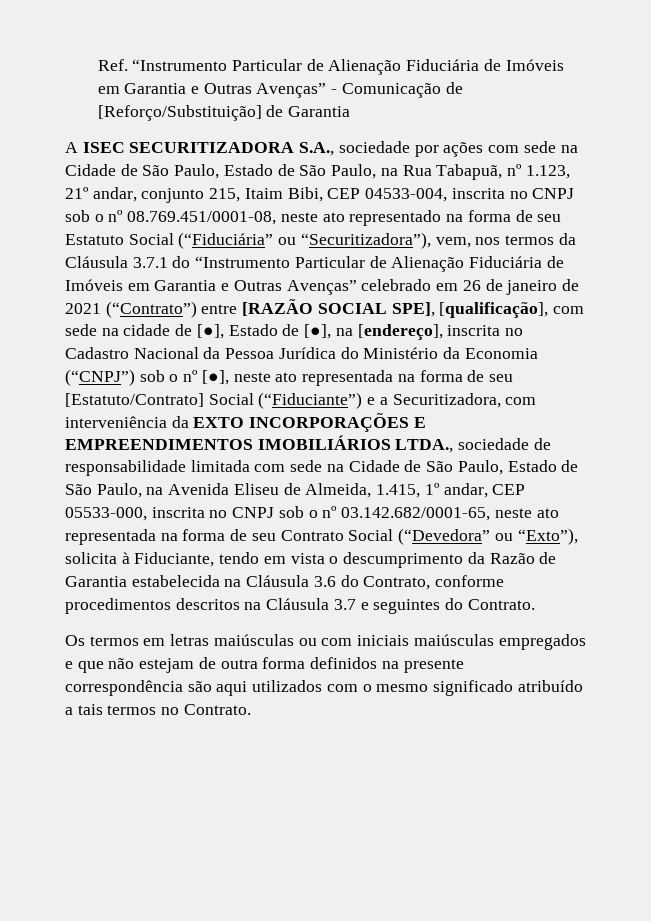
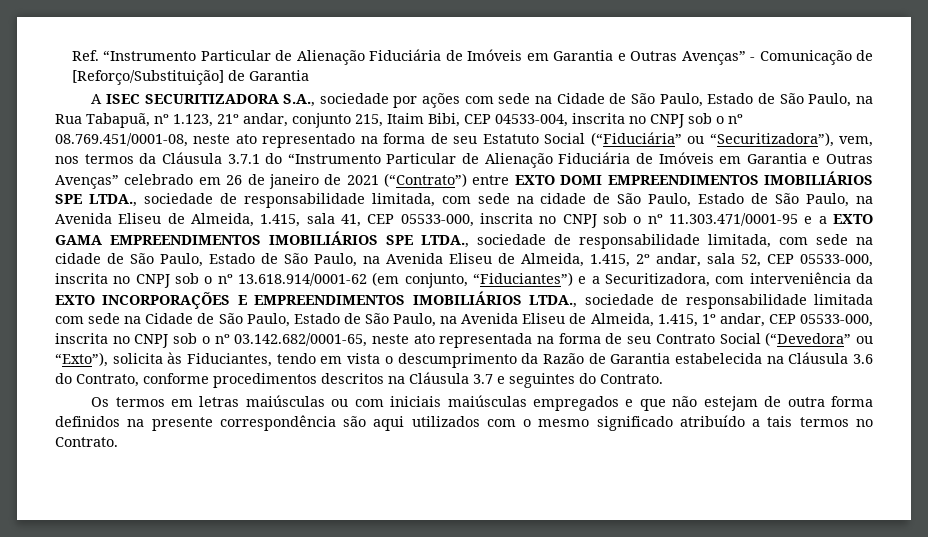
[242,299,585,318] [65,324,523,340] [65,347,538,359] [65,369,513,386] [65,392,363,409] [RAZÃO SOCIAL SPE], [qualificação], com sede na cidade de [●], Estado de [●], na [endereço], inscrita no Cadastro Nacional da Pessoa Jurídica do Ministério da Economia (“CNPJ”) sob o nº [●], neste ato representada na forma de seu [Estatuto/Contrato] Social (“Fiduciante”) -> [514,171,873,185] [55,193,874,208] [55,213,874,228] [55,231,873,249] [55,253,873,267] [55,272,573,288] EXTO DOMI EMPREENDIMENTOS IMOBILIÁRIOS SPE LTDA., sociedade de responsabilidade limitada, com sede na cidade de São Paulo, Estado de São Paulo, na Avenida Eliseu de Almeida, 1.415, sala 41, CEP 05533-000, inscrita no CNPJ sob o nº 11.303.471/0001-95 e a EXTO GAMA EMPREENDIMENTOS IMOBILIÁRIOS SPE LTDA., sociedade de responsabilidade limitada, com sede na cidade de São Paulo, Estado de São Paulo, na Avenida Eliseu de Almeida, 1.415, 2º andar, sala 52, CEP 05533-000, inscrita no CNPJ sob o nº 13.618.914/0001-62 (em conjunto, “Fiduciantes”)
[121,552,215,567] à Fiduciante, -> [167,352,273,367] às Fiduciantes,

